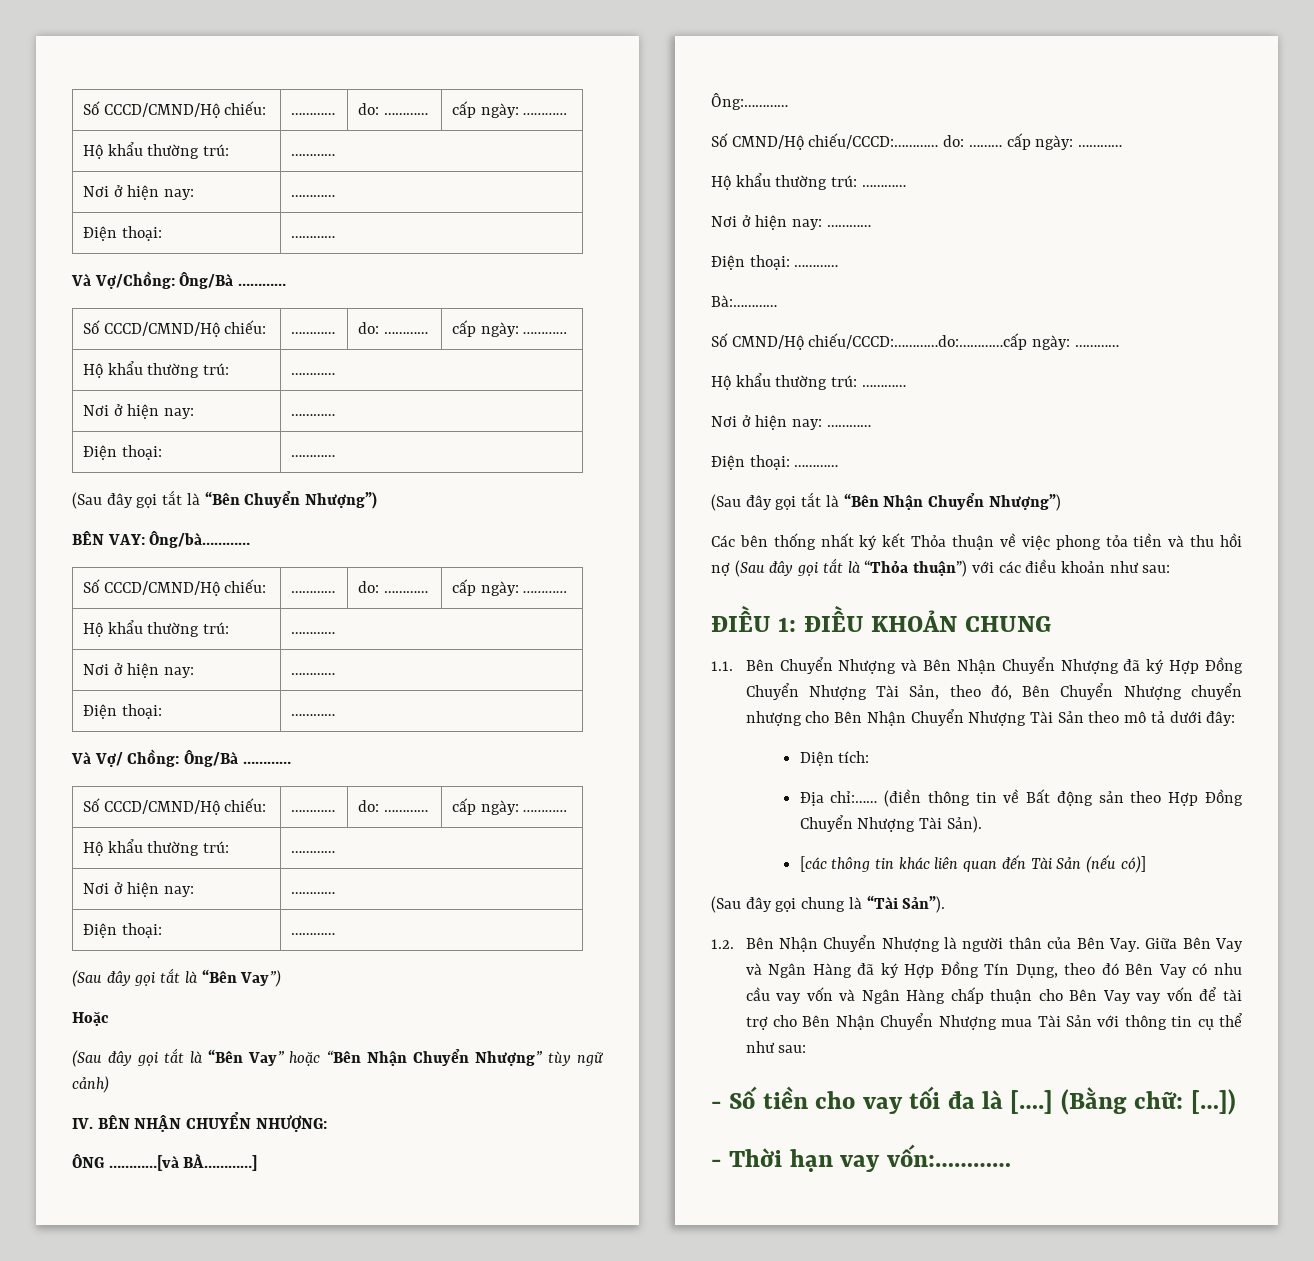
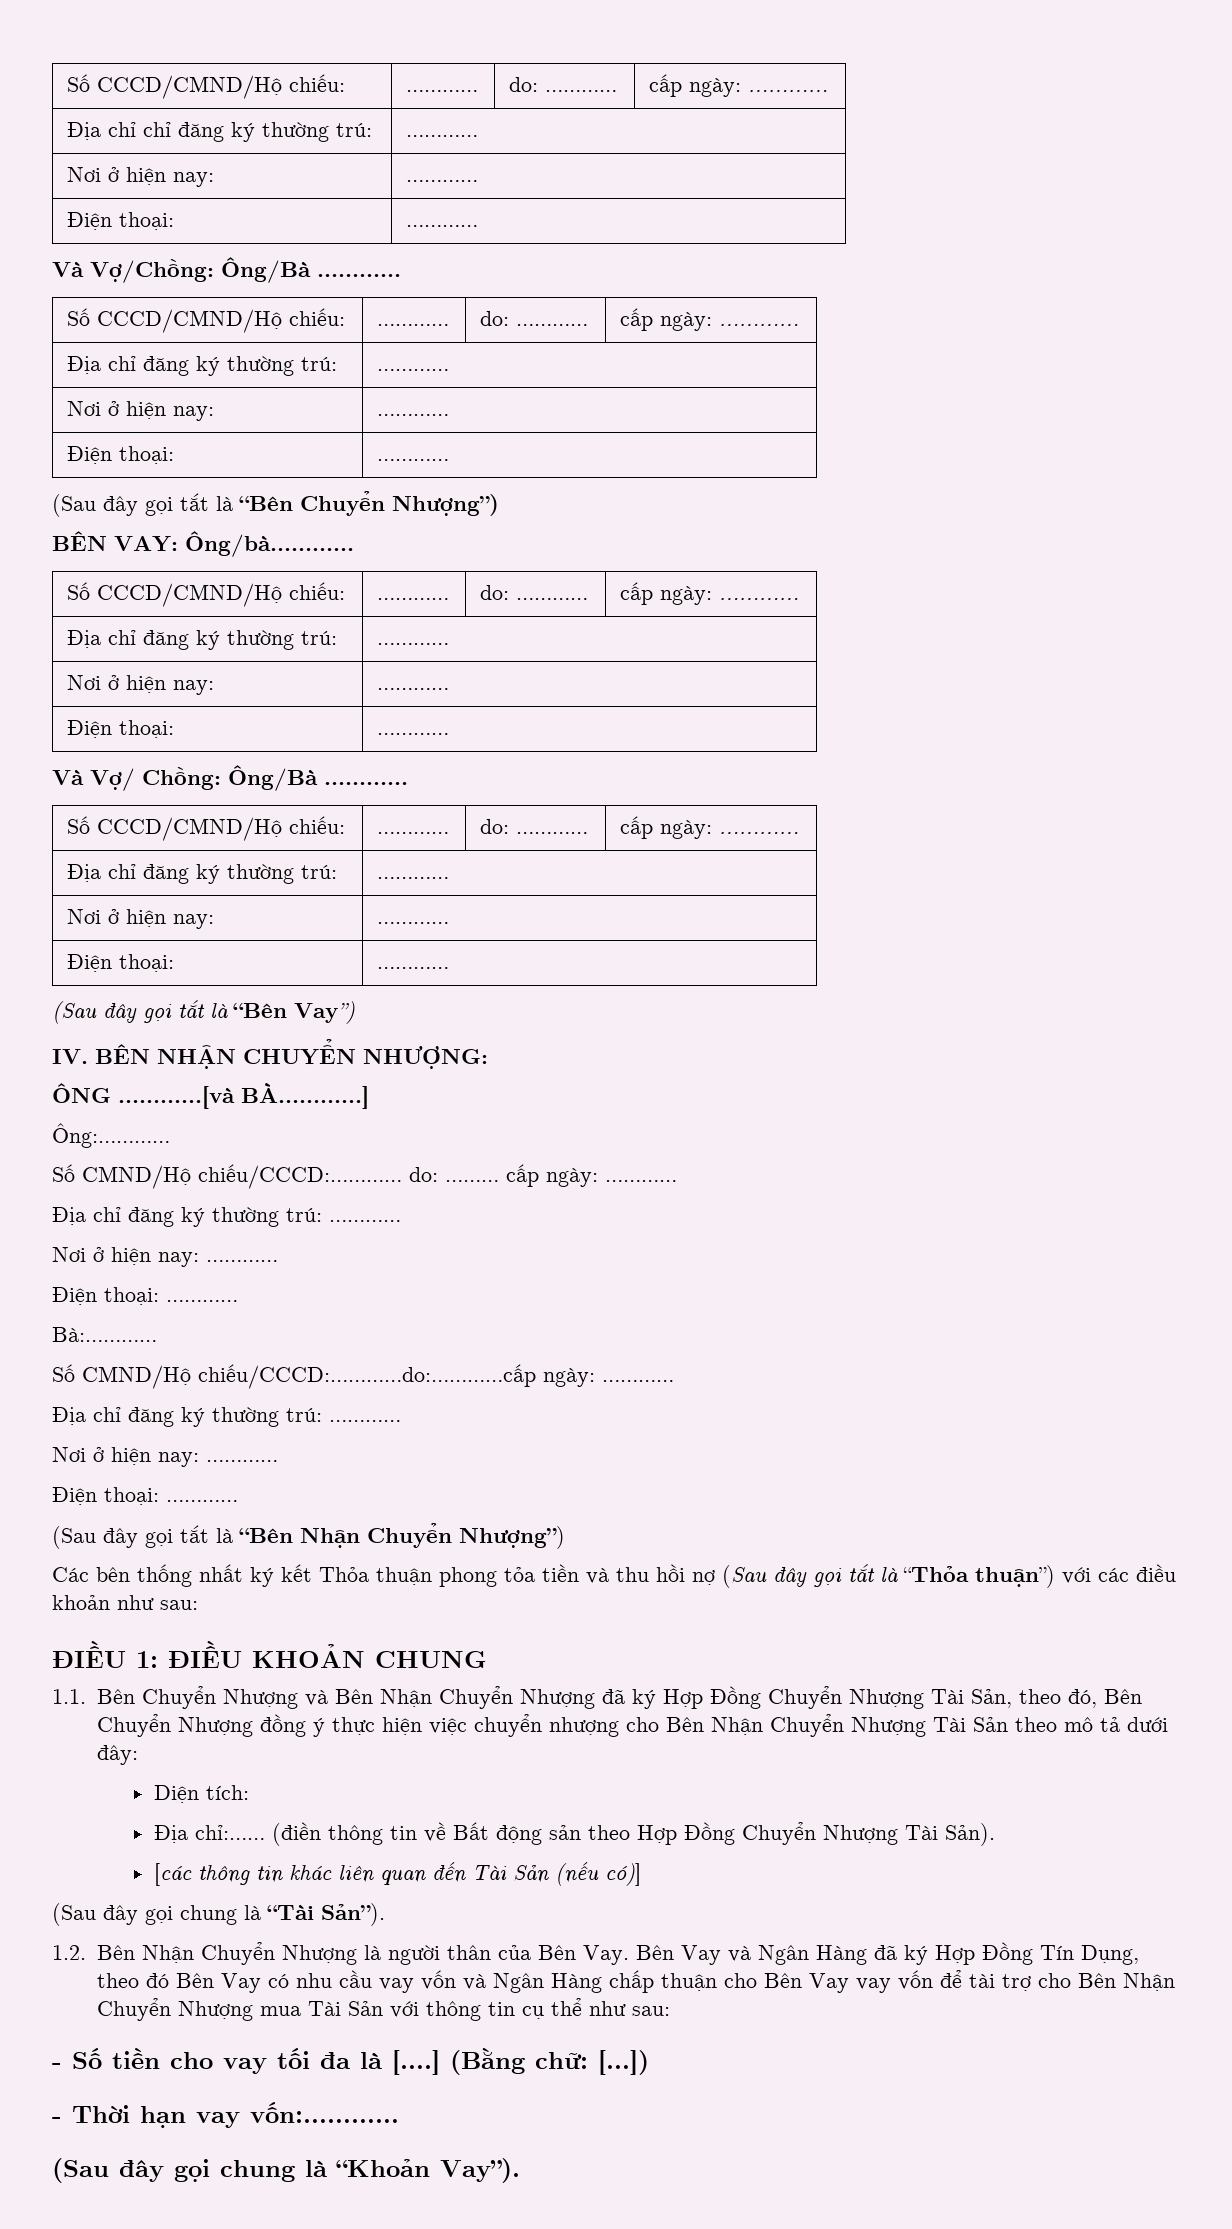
[82,101,267,118] [290,113,335,115] [357,103,428,115] [451,101,568,118] [82,142,143,159] Số CCCD/CMND/Hộ chiếu: | ………… | do: ………… | cấp ngày: ………… // Hộ khẩu -> [67,74,346,99] [406,90,479,92] [509,77,618,92] [649,74,829,97] [67,122,256,142] Số CCCD/CMND/Hộ chiếu: | ………… | do: ………… | cấp ngày: ………… // Địa chỉ chỉ đăng ký
[82,361,143,378] Hộ khẩu -> [67,356,221,376] Địa chỉ đăng ký
[82,620,143,637] Hộ khẩu -> [67,630,221,650] Địa chỉ đăng ký
[82,839,143,856] Hộ khẩu -> [67,864,221,884] Địa chỉ đăng ký
[72,1011,108,1026] [72,1048,604,1067] [72,1076,109,1093] // Hoặc // (Sau đây gọi tắt là “Bên Vay” hoặc “Bên Nhận Chuyển Nhượng” tùy ngữ cảnh) -> (355, 1012) none
[711,173,771,190] Hộ khẩu -> [52,1207,205,1227] Địa chỉ đăng ký
[711,373,771,390] Hộ khẩu -> [52,1407,205,1427] Địa chỉ đăng ký
[999,533,1050,550] về việc -> (432, 1576) none
(1182, 692) none -> [259,1714,467,1737] đồng ý thực hiện việc
[1145,938,1178,949] Giữa -> (629, 1955) none
(1011, 1155) none -> [52,2158,520,2183] // (Sau đây gọi chung là “Khoản Vay”).

